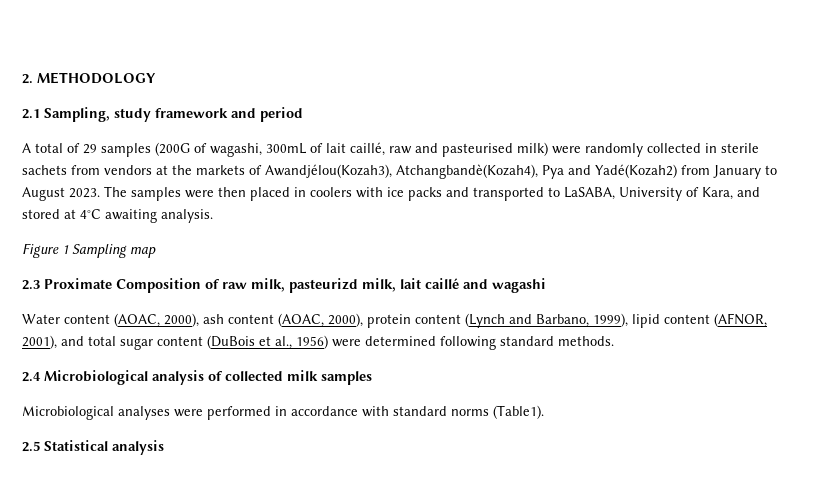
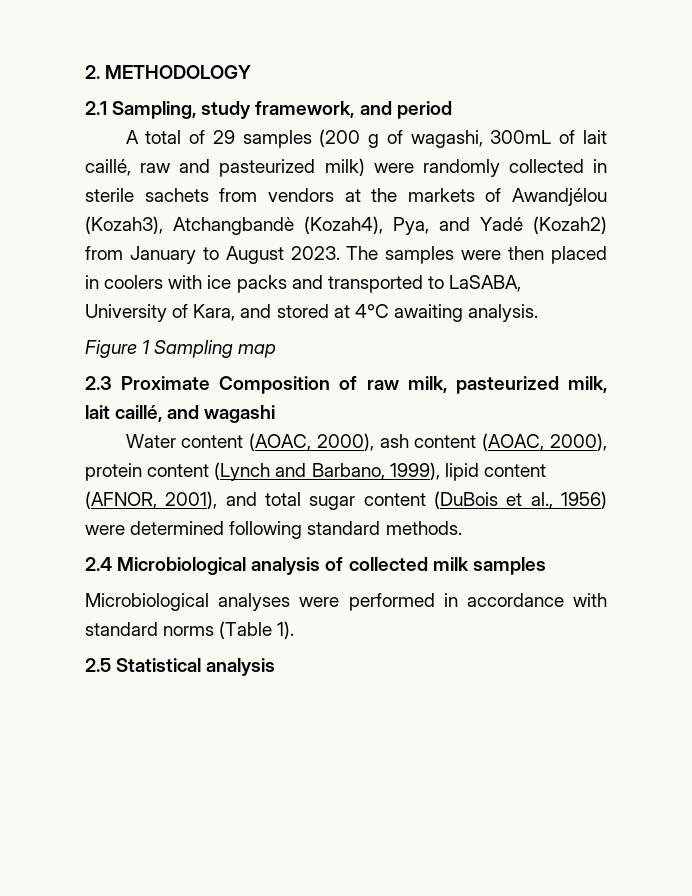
[155,108,228,118] framework -> [255,101,355,118] framework,
[155,142,190,156] (200G -> [319,129,380,148] (200 g
[442,143,513,157] pasteurised -> [219,159,316,177] pasteurized
[265,164,677,179] Awandjélou(Kozah3), Atchangbandè(Kozah4), Pya and Yadé(Kozah2) -> [512,188,607,206] [85,216,607,235] Awandjélou (Kozah3), Atchangbandè (Kozah4), Pya, and Yadé (Kozah2)
[289,278,358,293] pasteurizd -> [455,376,559,394] pasteurized
[425,278,459,289] caillé -> [115,405,163,422] caillé,
[493,405,544,419] (Table1). -> [219,621,295,639] (Table 1).

